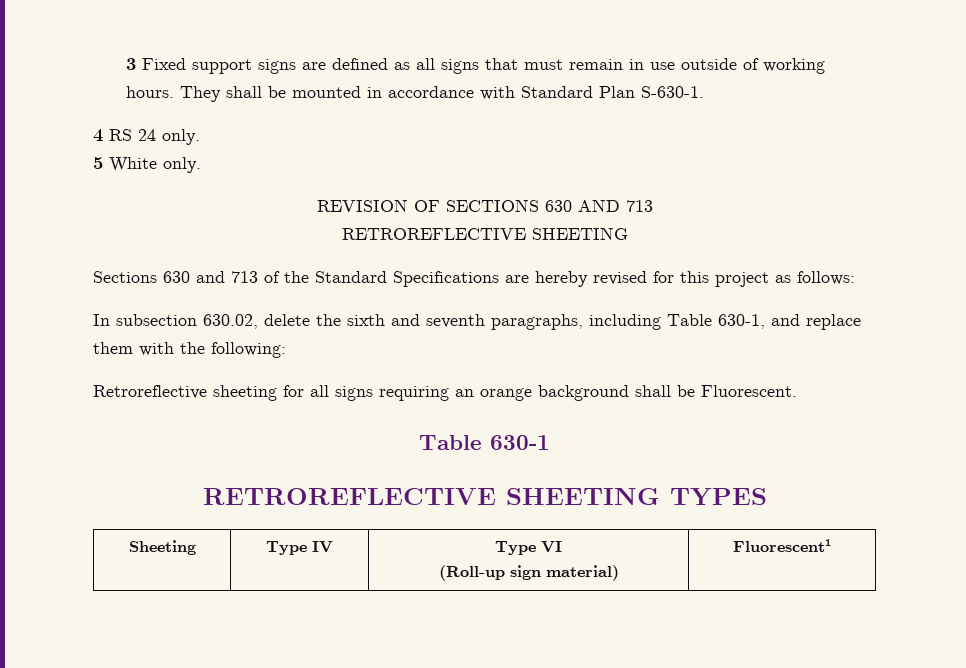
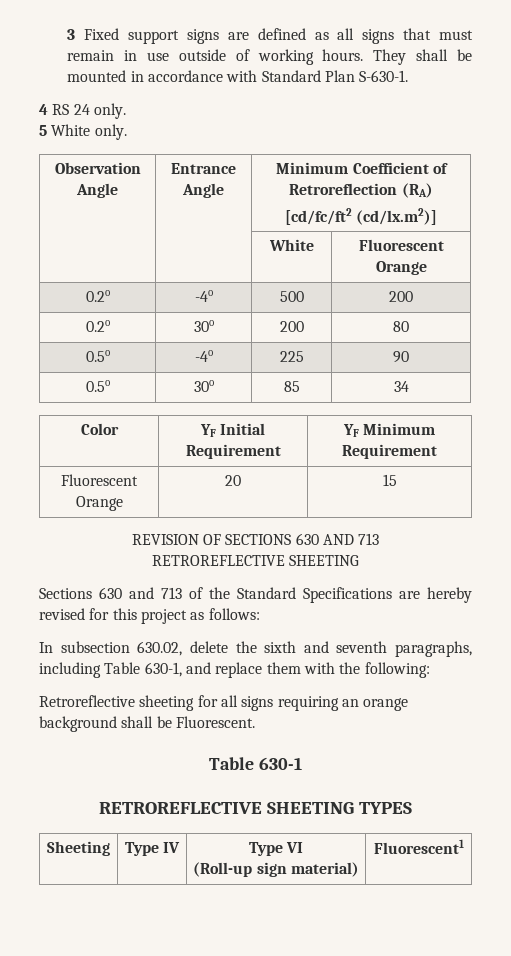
(201, 165) none -> [54,162,141,174] [76,183,118,198] [171,163,236,174] [182,183,224,198] [276,162,448,174] [289,183,433,198] [284,208,438,225] [268,239,314,251] [358,239,444,251] [375,261,427,275] [85,290,110,302] [194,290,213,302] [279,291,304,302] [389,291,413,302] [85,320,110,332] [193,320,214,332] [279,321,304,332] [393,321,409,332] [85,350,110,362] [194,350,213,362] [279,351,304,362] [393,351,409,363] [85,380,110,392] [193,380,214,392] [283,381,300,392] [393,381,409,392] [80,423,119,435] [199,423,266,437] [185,444,281,459] [342,423,436,437] [342,444,437,459] [61,474,138,486] [75,496,123,511] [225,475,241,486] [382,474,397,486] // Observation Angle | Entrance Angle | Minimum Coefficient of Retroreflection (RA) // [cd/fc/ft2 (cd/lx.m2)] // | | White | Fluorescent Orange // 0.2o | -4o | 500 | 200 // 0.2o | 30o | 200 | 80 // 0.5o | -4o | 225 | 90 // 0.5o | 30o | 85 | 34 // Color | YF Initial Requirement | YF Minimum Requirement // Fluorescent Orange | 20 | 15

